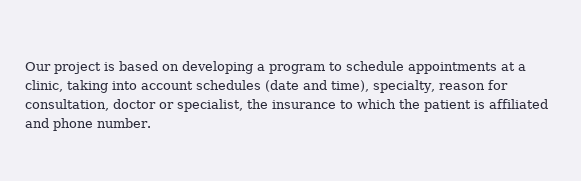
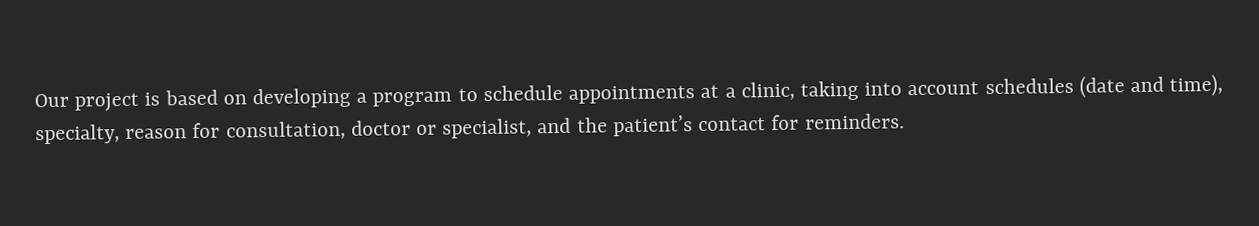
[247,99,548,112] [25,118,151,131] the insurance to which the patient is affiliated and phone number. -> [537,113,905,137] and the patient’s contact for reminders.

